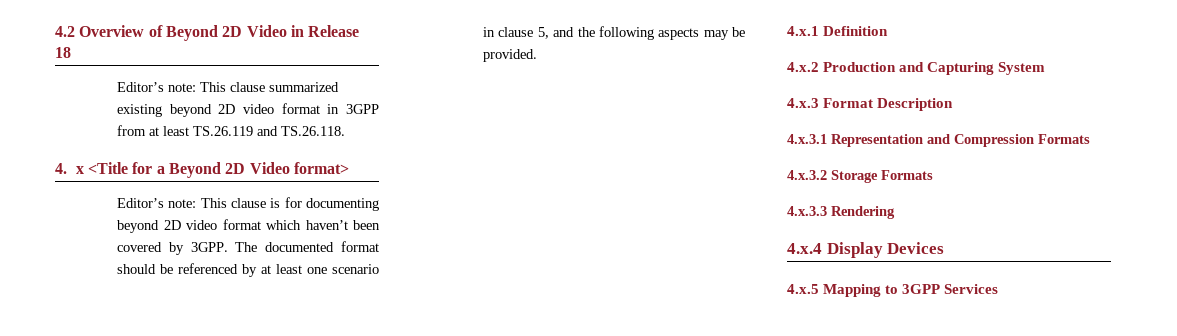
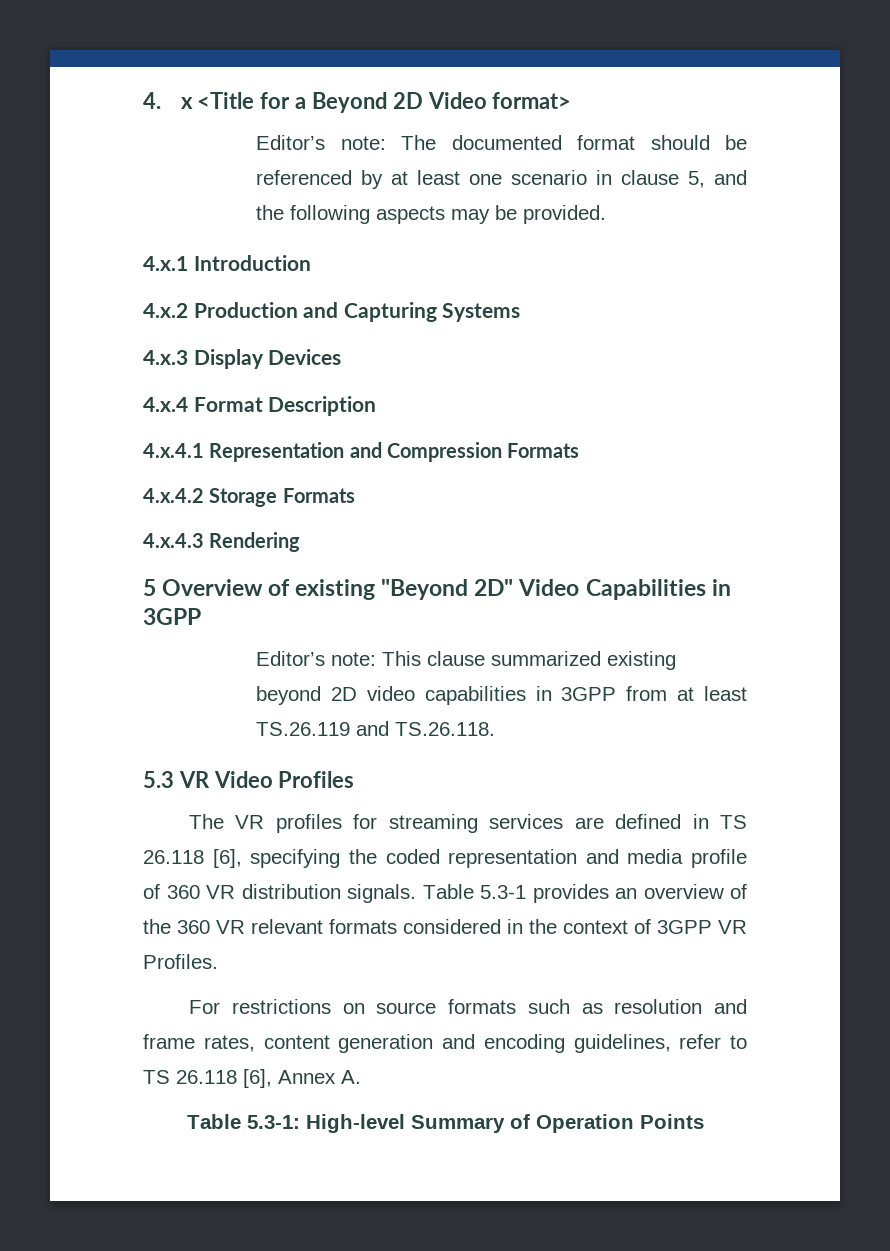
[55,25,360,41] [55,47,71,58] [117,82,340,92] [117,103,379,117] [117,125,346,136] 4.2 Overview of Beyond 2D Video in Release 18 // Editor’s note: This clause summarized existing beyond 2D video format in 3GPP from at least TS.26.119 and TS.26.118. // -> (143, 100) none
[200,197,380,211] [117,219,380,233] [117,242,228,255] This clause is for documenting beyond 2D video format which haven’t been covered by 3GPP. -> (386, 143) none
[823,26,889,36] Definition -> [193,255,311,271] Introduction
[998,62,1046,75] System -> [442,303,521,322] Systems
(819, 103) none -> [193,349,342,369] [143,397,188,412] Display Devices // 4.x.4
[787,134,827,144] 4.x.3.1 -> [143,443,204,458] 4.x.4.1
[787,170,827,180] 4.x.3.2 -> [143,488,204,503] 4.x.4.2
[787,206,827,216] 4.x.3.3 -> [143,533,204,548] 4.x.4.3
[787,242,945,258] [787,284,999,297] 4.x.4 Display Devices // 4.x.5 Mapping to 3GPP Services -> [143,579,731,600] [143,608,201,625] [256,651,677,670] [256,686,747,705] [256,721,496,736] [143,771,355,788] [189,814,747,833] [143,849,747,868] [143,884,747,903] [143,919,747,934] [143,954,218,969] [189,999,747,1014] [143,1034,747,1053] [143,1069,361,1088] [186,1114,704,1133] 5 Overview of existing "Beyond 2D" Video Capabilities in 3GPP // Editor’s note: This clause summarized existing beyond 2D video capabilities in 3GPP from at least TS.26.119 and TS.26.118. // 5.3 VR Video Profiles // The VR profiles for streaming services are defined in TS 26.118 [6], specifying the coded representation and media profile of 360 VR distribution signals. Table 5.3-1 provides an overview of the 360 VR relevant formats considered in the context of 3GPP VR Profiles. // For restrictions on source formats such as resolution and frame rates, content generation and encoding guidelines, refer to TS 26.118 [6], Annex A. // Table 5.3-1: High-level Summary of Operation Points

